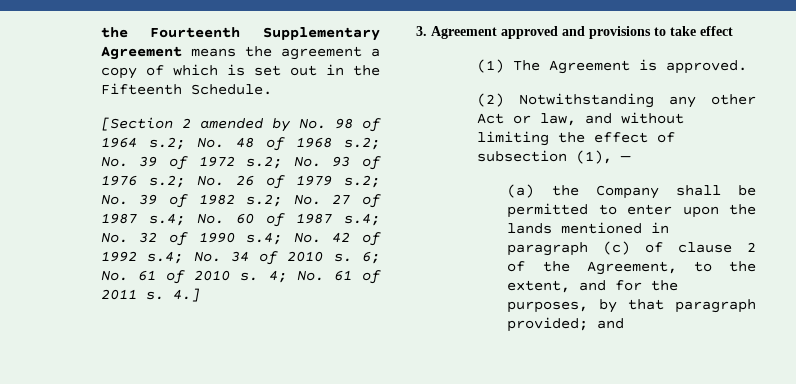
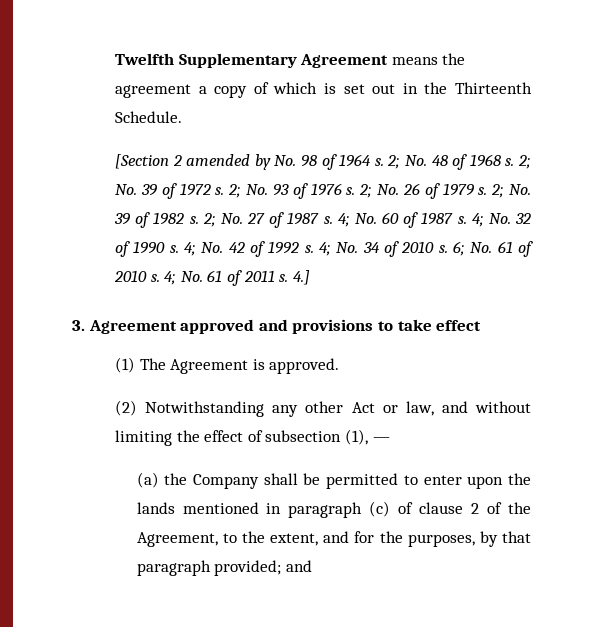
[100,27,241,38] the Fourteenth -> [115,53,175,65] Twelfth
[100,83,182,95] Fifteenth -> [454,82,532,94] Thirteenth
[148,137,185,150] s.2; -> [374,155,401,169] s. 2;
[344,137,380,150] s.2; -> [505,155,531,169] s. 2;
[246,156,283,169] s.2; -> [215,184,242,198] s. 2;
[148,175,185,188] s.2; -> [346,184,373,198] s. 2;
[344,175,380,188] s.2; -> [478,184,505,198] s. 2;
[246,194,283,207] s.2; -> [189,213,216,227] s. 2;
[148,213,185,226] s.4; -> [323,213,350,227] s. 4;
[344,213,380,226] s.4; -> [457,213,484,227] s. 4;
[246,232,283,245] s.4; -> [169,242,197,256] s. 4;
[147,251,184,264] s.4; -> [304,242,332,256] s. 4;

